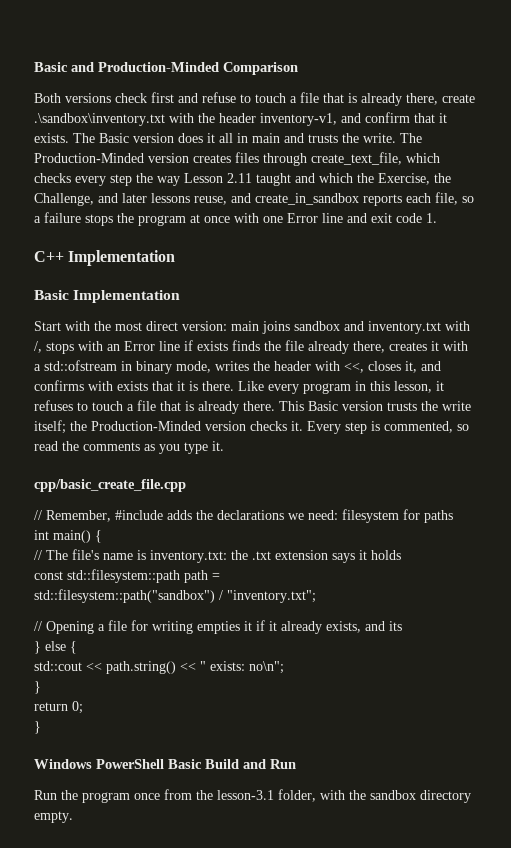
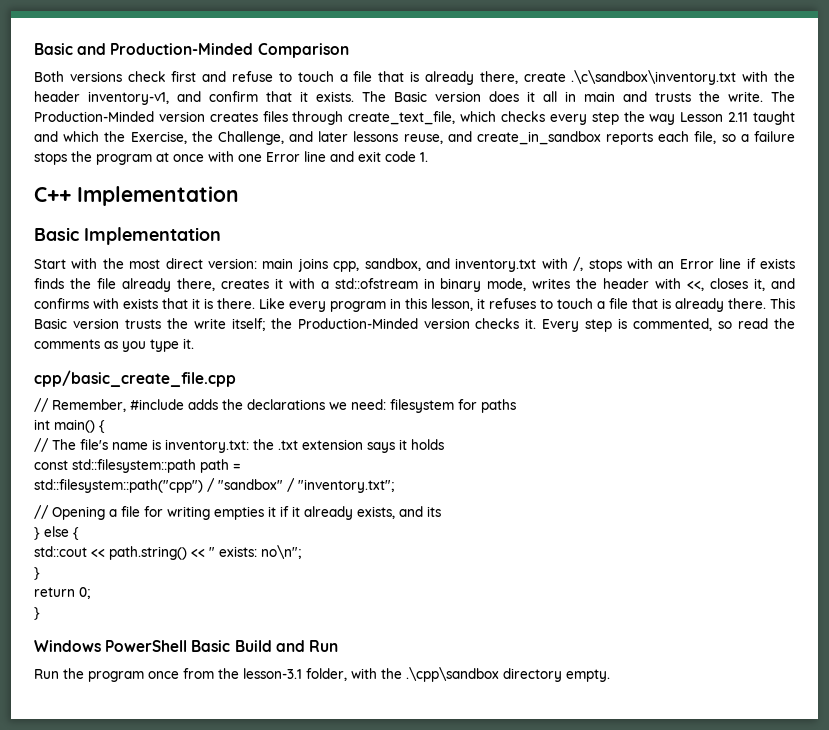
[34,113,165,126] .\sandbox\inventory.txt -> [571,70,737,85] .\c\sandbox\inventory.txt
[294,321,340,331] sandbox -> [333,258,421,272] cpp, sandbox,
[34,589,215,603] std::filesystem::path("sandbox") -> [34,478,283,493] std::filesystem::path("cpp") / "sandbox"
[370,790,416,800] sandbox -> [406,667,499,682] .\cpp\sandbox

